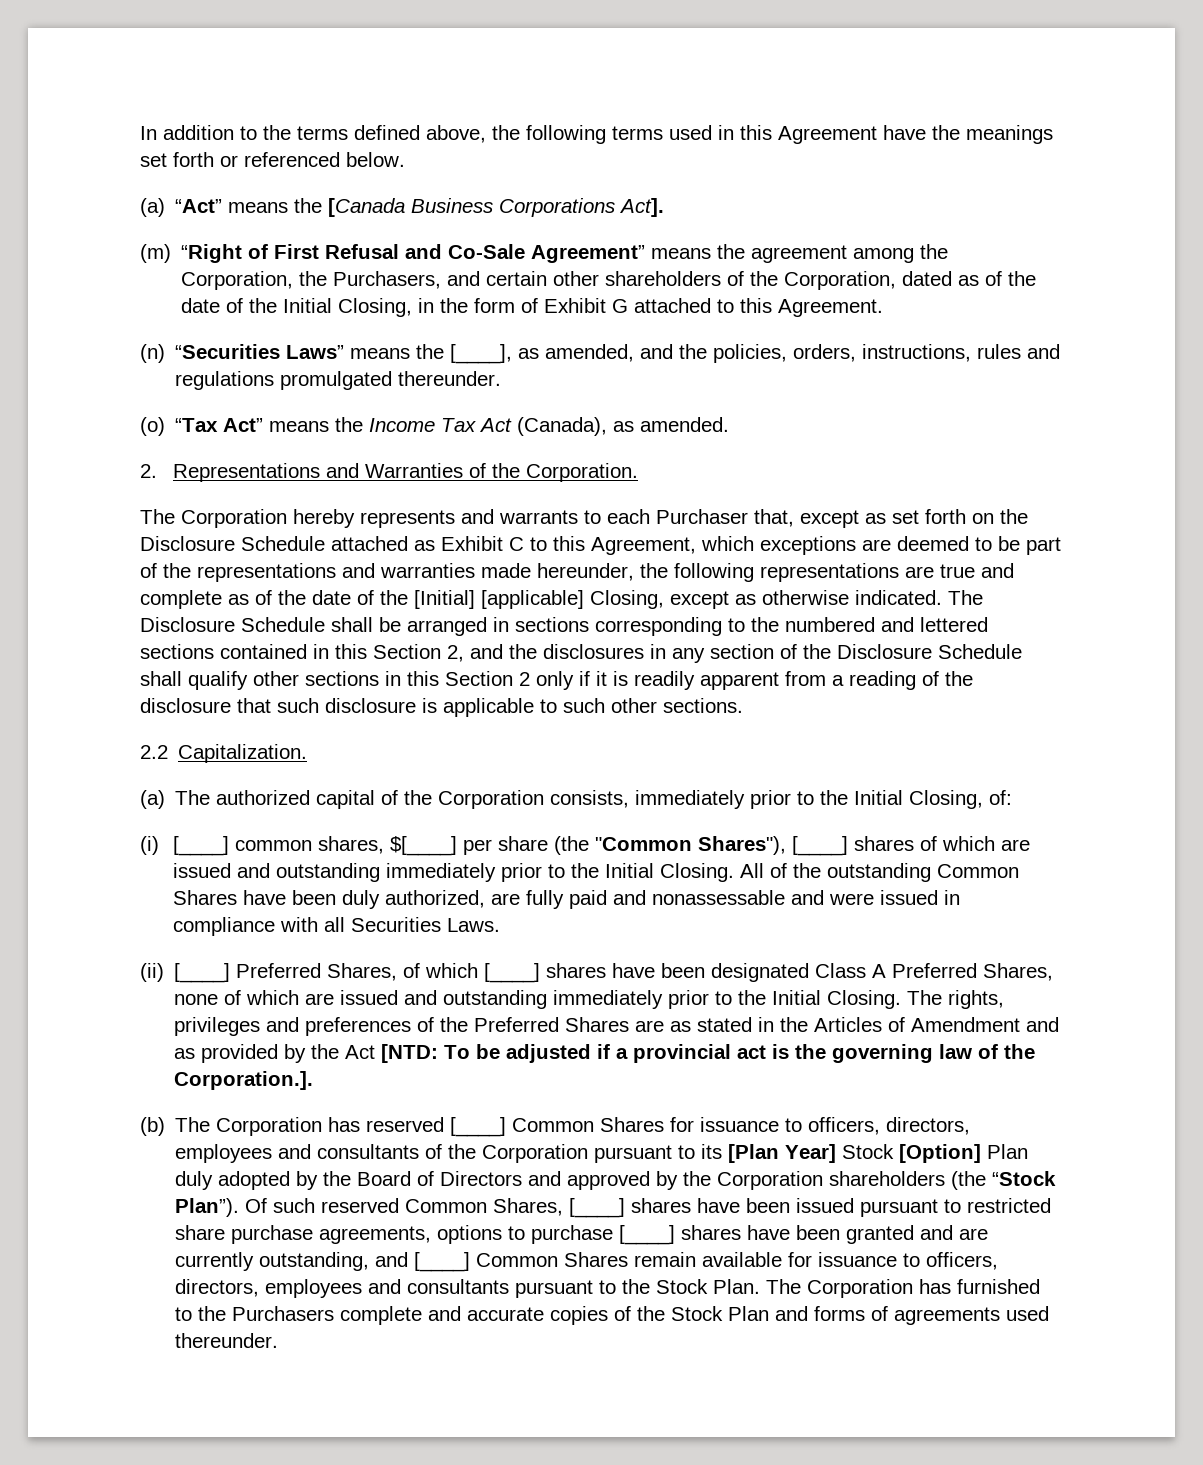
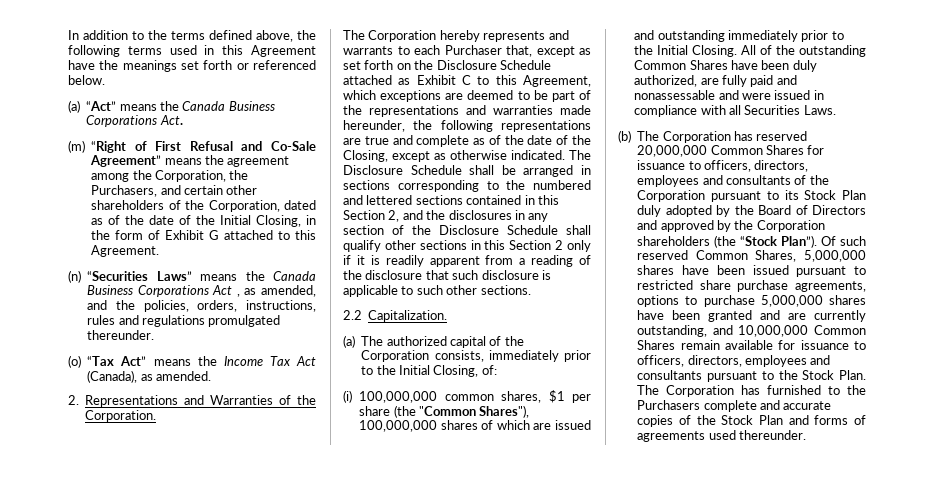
[328,198,665,217] [Canada Business Corporations Act]. -> [182,101,275,111] [86,115,183,127] Canada Business Corporations Act.
[450,344,513,364] [____], -> [273,271,316,281] [87,285,240,297] Canada Business Corporations Act ,
[414,590,584,609] [Initial] [applicable] -> (591, 140) none
[172,836,229,856] [____] -> [359,391,438,403] 100,000,000
[389,836,457,856] $[____] -> [548,390,565,403] $1
[791,836,848,856] [____] -> [359,420,438,432] 100,000,000
[140,963,1054,983] [174,990,1005,1009] [174,1017,1060,1036] [174,1044,1036,1063] [174,1071,314,1090] // (ii) [____] Preferred Shares, of which [____] shares have been designated Class A Preferred Shares, none of which are issued and outstanding immediately prior to the Initial Closing. The rights, privileges and preferences of the Preferred Shares are as stated in the Articles of Amendment and as provided by the Act [NTD: To be adjusted if a provincial act is the governing law of the Corporation.]. -> (836, 110) none
[450,1117,507,1137] [____] -> [637,145,708,157] 20,000,000
[728,1144,982,1163] [Plan Year] Stock [Option] -> [804,190,837,200] Stock
[569,1198,626,1218] [____] -> [804,250,866,262] 5,000,000
[619,1225,676,1245] [____] -> [760,295,823,307] 5,000,000
[414,1252,471,1272] [____] -> [738,325,809,337] 10,000,000

